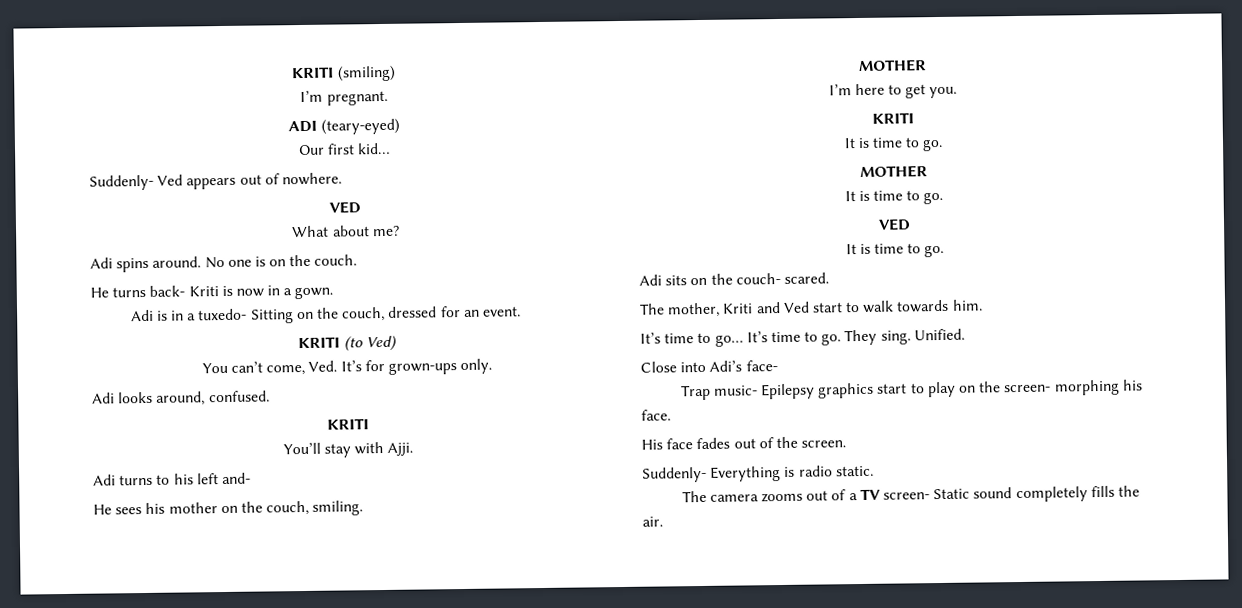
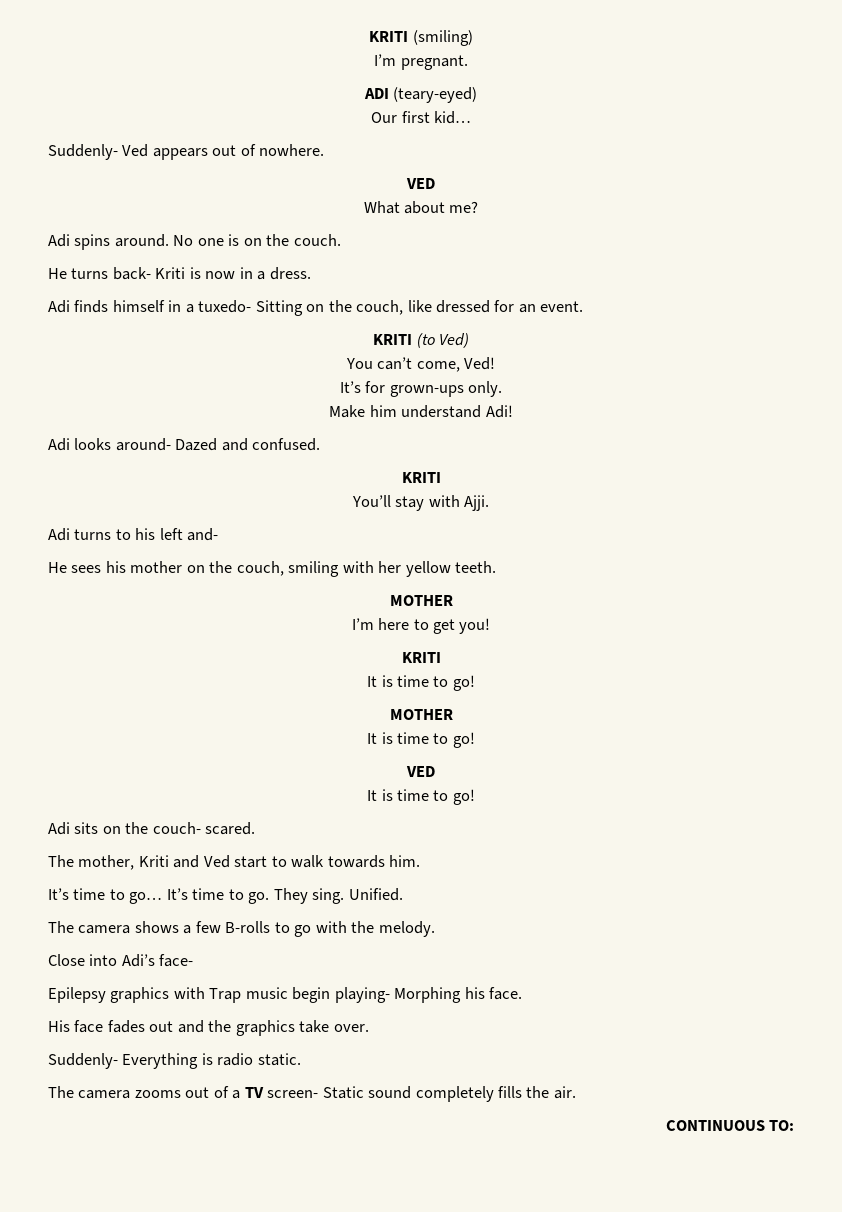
[294,286,334,300] [130,309,168,322] gown. // Adi is -> [269,267,311,280] [48,300,165,313] dress. // Adi finds himself
(386, 314) none -> [407,300,432,312] like
[308,360,338,372] Ved. -> [464,357,496,370] Ved! //
(493, 366) none -> [329,405,513,418] // Make him understand Adi!
[156,391,206,406] around, -> [115,438,248,451] around- Dazed and
[312,500,364,516] smiling. -> [288,561,497,577] smiling with her yellow teeth.
[929,86,958,99] you. -> [459,618,491,634] you!
[922,138,944,152] go. -> [452,675,475,691] go!
[923,191,944,205] go. -> [452,732,475,748] go!
[924,244,945,258] go. -> [452,789,475,805] go!
[640,360,778,373] [680,379,1120,401] Close into Adi’s face- // Trap music- Epilepsy graphics start to play on the screen- morphing -> [48,921,435,937] [48,954,194,967] [48,987,462,1003] The camera shows a few B-rolls to go with the melody. // Close into Adi’s face- // Epilepsy graphics with Trap music begin playing- Morphing
[758,436,847,449] of the screen. -> [177,1020,369,1036] and the graphics take over.
(663, 521) none -> [665,1120,795,1131] // CONTINUOUS TO:

